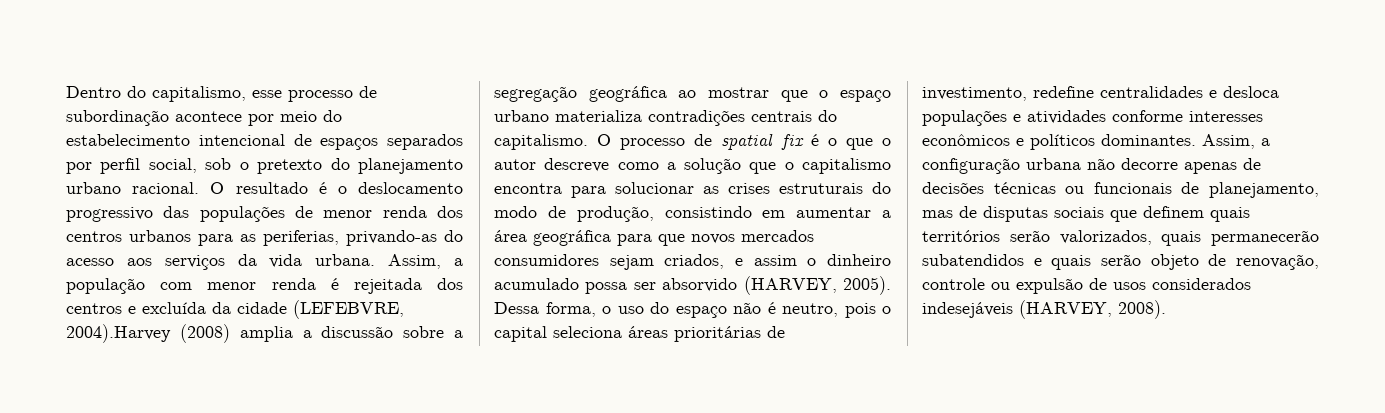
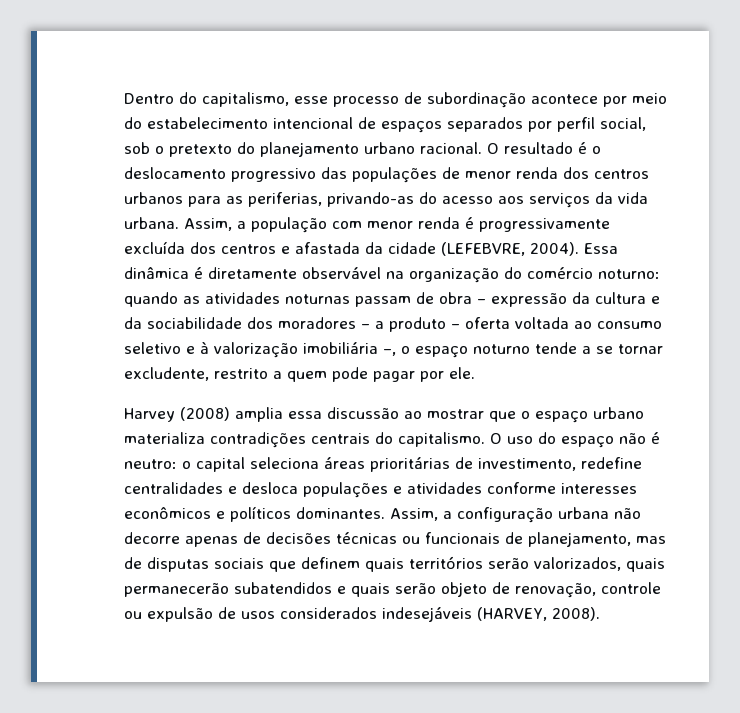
[353,278,422,294] rejeitada -> [479,218,610,232] [124,241,185,254] progressivamente excluída
[142,302,206,314] excluída -> [295,242,360,254] afastada
[66,324,463,343] [494,86,667,102] 2004).Harvey (2008) amplia a discussão sobre a segregação geográfica -> [530,242,618,256] [124,267,660,283] [124,292,660,307] [124,317,662,332] [124,341,663,358] [124,367,475,382] [124,407,399,422] 2004). Essa dinâmica é diretamente observável na organização do comércio noturno: quando as atividades noturnas passam de obra – expressão da cultura e da sociabilidade dos moradores – a produto – oferta voltada ao consumo seletivo e à valorização imobiliária –, o espaço noturno tende a se tornar excludente, restrito a quem pode pagar por ele. // Harvey (2008) amplia essa discussão
[620,133,891,150] [494,158,891,174] [494,182,891,198] [494,206,891,222] [494,230,814,246] [494,254,891,270] [494,276,891,295] [494,302,611,317] processo de spatial fix é o que o autor descreve como a solução que o capitalismo encontra para solucionar as crises estruturais do modo de produção, consistindo em aumentar a área geográfica para que novos mercados consumidores sejam criados, e assim o dinheiro acumulado possa ser absorvido (HARVEY, 2005). Dessa forma, o -> (502, 438) none
[782,303,876,318] neutro, pois -> [124,459,177,469] neutro:

